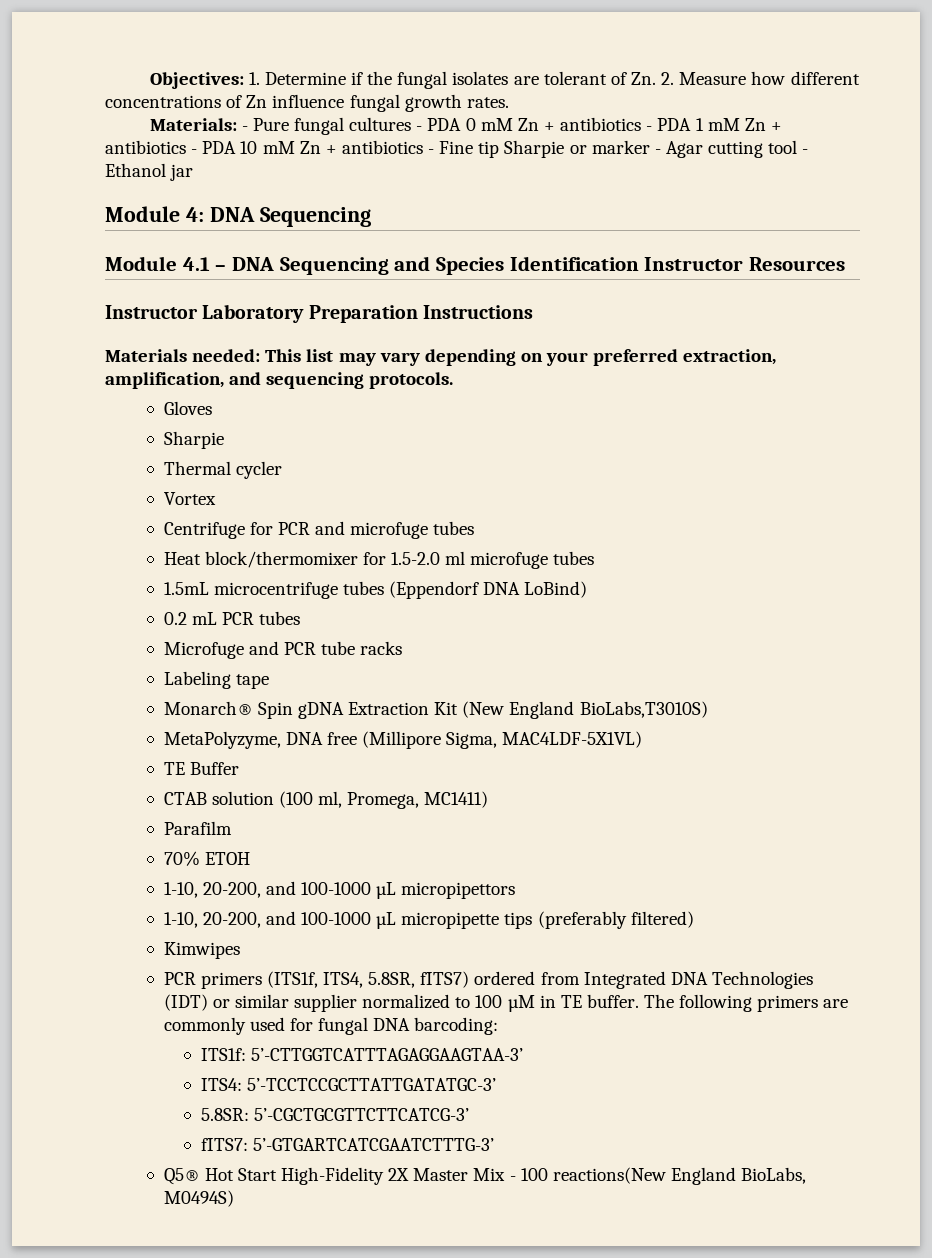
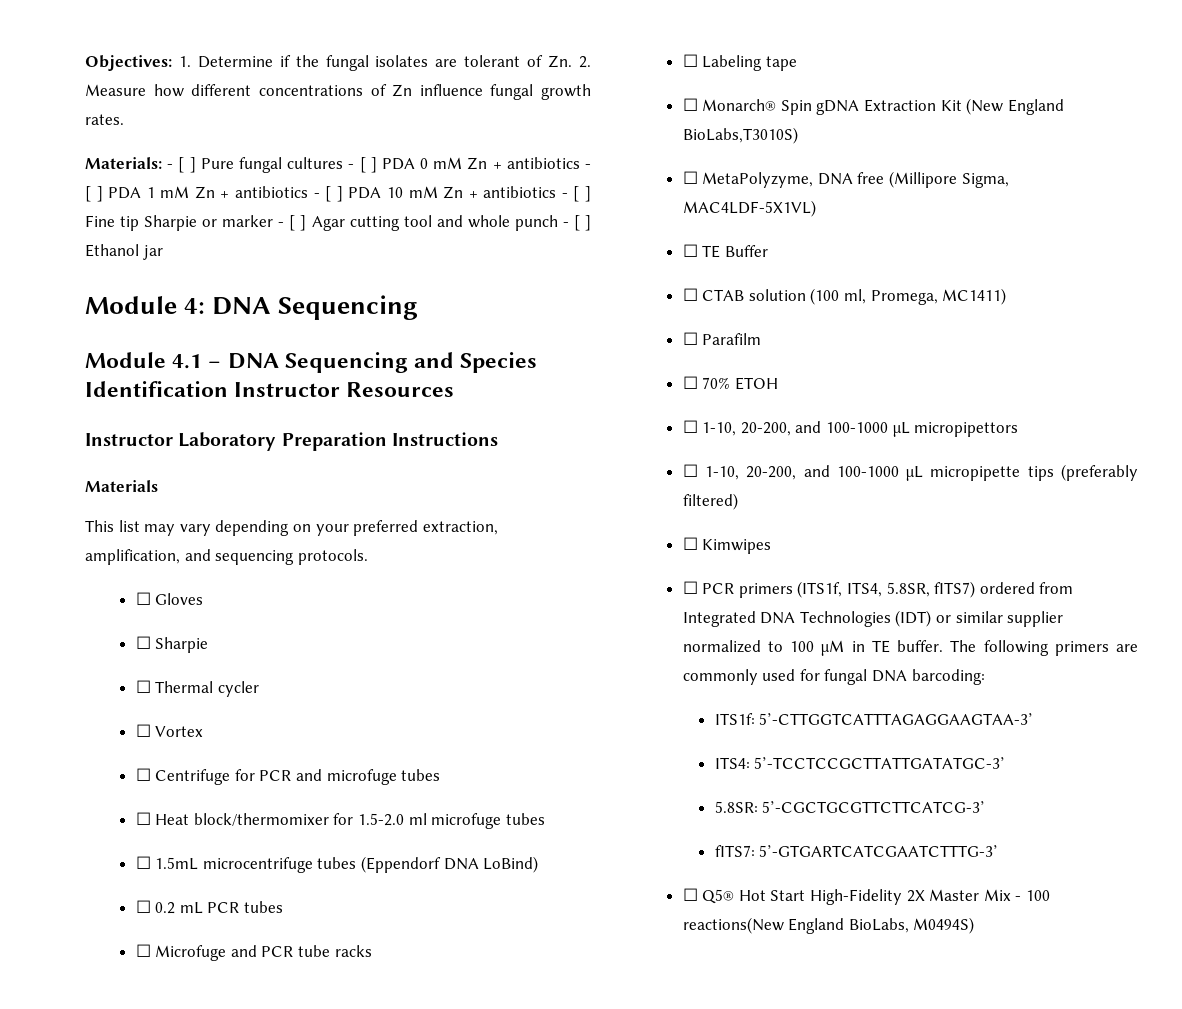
(248, 128) none -> [178,157,196,173] [ ]
(423, 128) none -> [359,157,377,173] [ ]
(653, 128) none -> [85,186,103,202] [ ]
(198, 151) none -> [325,186,343,202] [ ]
(435, 151) none -> [573,186,591,202] [ ]
(661, 151) none -> [289,215,307,231] [ ]
[802,149,809,154] - -> [436,215,591,231] and whole punch - [ ]
[192,349,261,362] needed: -> (158, 486) //
(454, 380) none -> [135,592,151,605] ☐
(212, 408) none -> [135,636,151,649] ☐
(224, 440) none -> [135,680,151,693] ☐
(282, 470) none -> [135,724,151,737] ☐
(216, 498) none -> [135,768,151,781] ☐
(475, 528) none -> [135,812,151,825] ☐
(595, 558) none -> [135,856,151,869] ☐
(588, 589) none -> [135,900,151,913] ☐
(301, 618) none -> [135,944,151,957] ☐
(403, 648) none -> [682,54,698,67] ☐
(269, 681) none -> [682,98,698,111] ☐
(708, 709) none -> [682,171,698,184] ☐
(643, 739) none -> [682,244,698,257] ☐
(239, 768) none -> [682,288,698,301] ☐
(489, 799) none -> [682,332,698,345] ☐
(232, 828) none -> [682,376,698,389] ☐
(250, 858) none -> [682,420,698,433] ☐
(516, 890) none -> [682,464,698,477] ☐
(694, 919) none -> [682,537,698,550] ☐
(240, 950) none -> [682,581,698,594] ☐
(495, 1144) none -> [682,888,698,901] ☐

